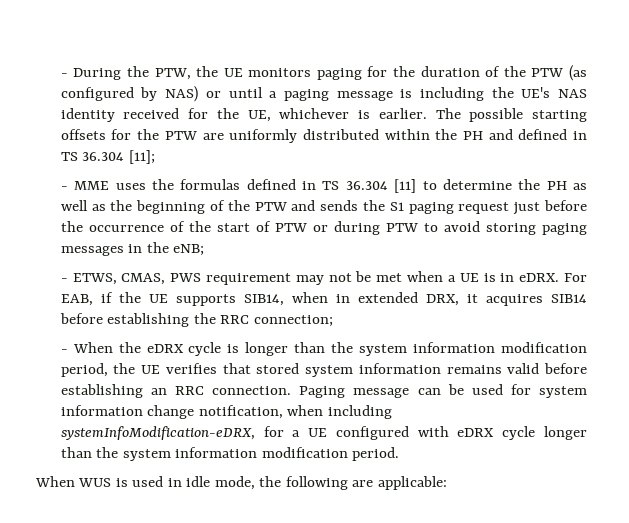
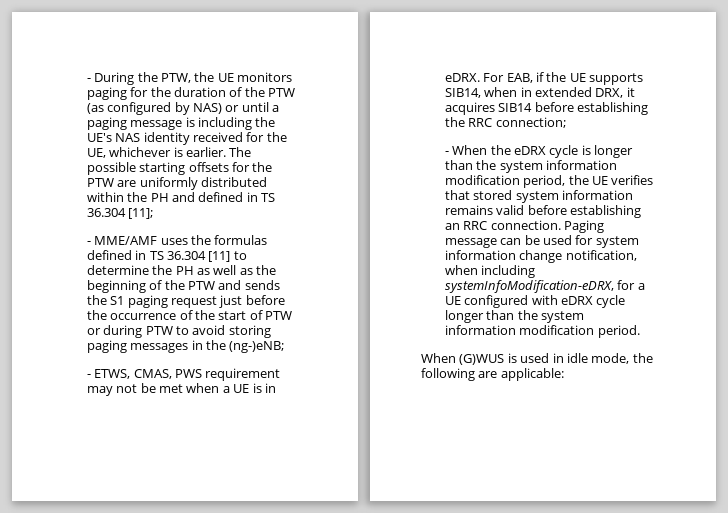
[74,181,110,190] MME -> [94,236,158,245] MME/AMF
[173,244,205,256] eNB; -> [229,341,285,353] (ng-)eNB;
[78,478,112,487] WUS -> [459,354,505,365] (G)WUS

